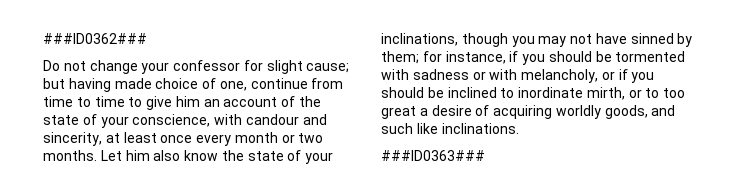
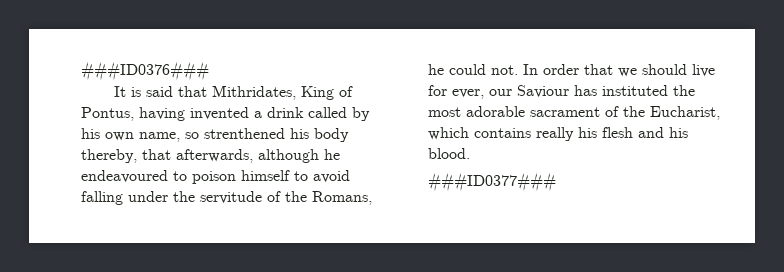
[43,33,147,44] [43,60,350,74] [43,78,344,92] [43,96,322,110] [43,114,327,128] [43,132,324,146] [43,150,334,164] [381,33,693,47] [381,51,686,65] [381,69,655,83] [381,87,686,100] [381,105,676,119] [381,123,519,134] [381,150,485,161] ###ID0362### // Do not change your confessor for slight cause; but having made choice of one, continue from time to time to give him an account of the state of your conscience, with candour and sincerity, at least once every month or two months. Let him also know the state of your inclinations, though you may not have sinned by them; for instance, if you should be tormented with sadness or with melancholy, or if you should be inclined to inordinate mirth, or to too great a desire of acquiring worldly goods, and such like inclinations. // ###ID0363### -> [81,61,209,81] [113,85,353,100] [81,107,370,121] [81,128,349,142] [81,149,340,163] [81,170,350,184] [81,191,372,205] [428,64,715,77] [428,85,695,99] [428,106,720,120] [428,127,688,141] [428,148,470,159] [428,172,556,192] ###ID0376### // It is said that Mithridates, King of Pontus, having invented a drink called by his own name, so strenthened his body thereby, that afterwards, although he endeavoured to poison himself to avoid falling under the servitude of the Romans, he could not. In order that we should live for ever, our Saviour has instituted the most adorable sacrament of the Eucharist, which contains really his flesh and his blood. // ###ID0377###

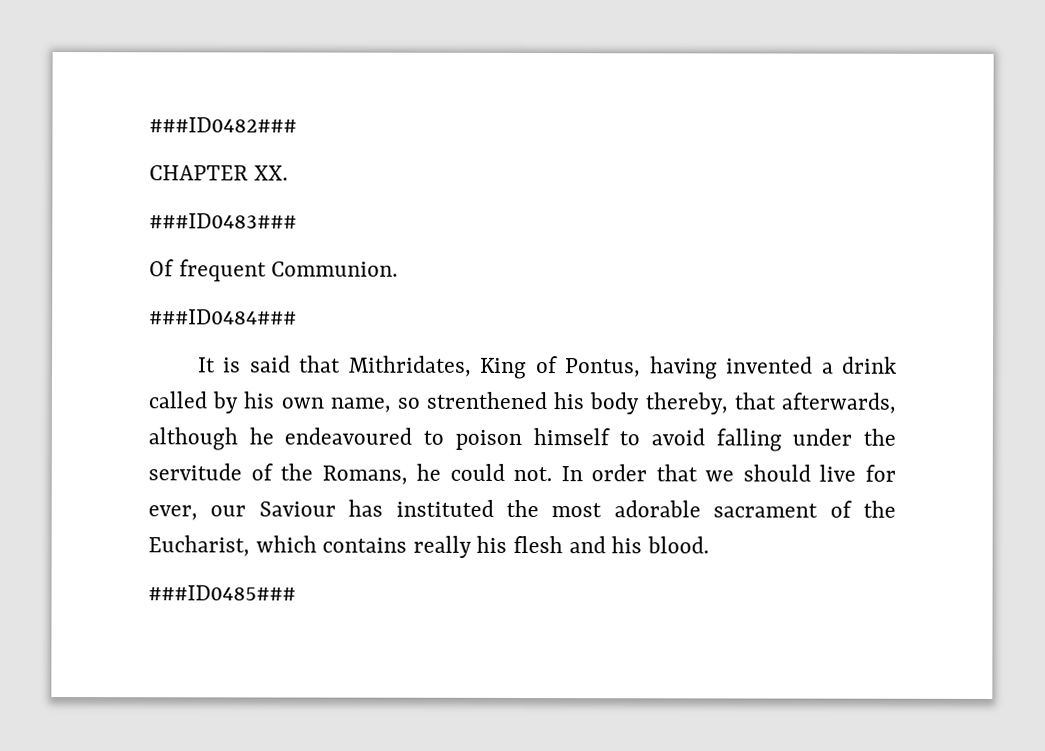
[81,61,209,81] ###ID0376### -> [149,117,297,133] [149,165,288,181] [149,213,297,229] [149,259,399,282] [149,309,297,325] ###ID0482### // CHAPTER XX. // ###ID0483### // Of frequent Communion. // ###ID0484###
[428,172,556,192] ###ID0377### -> [148,585,296,601] ###ID0485###

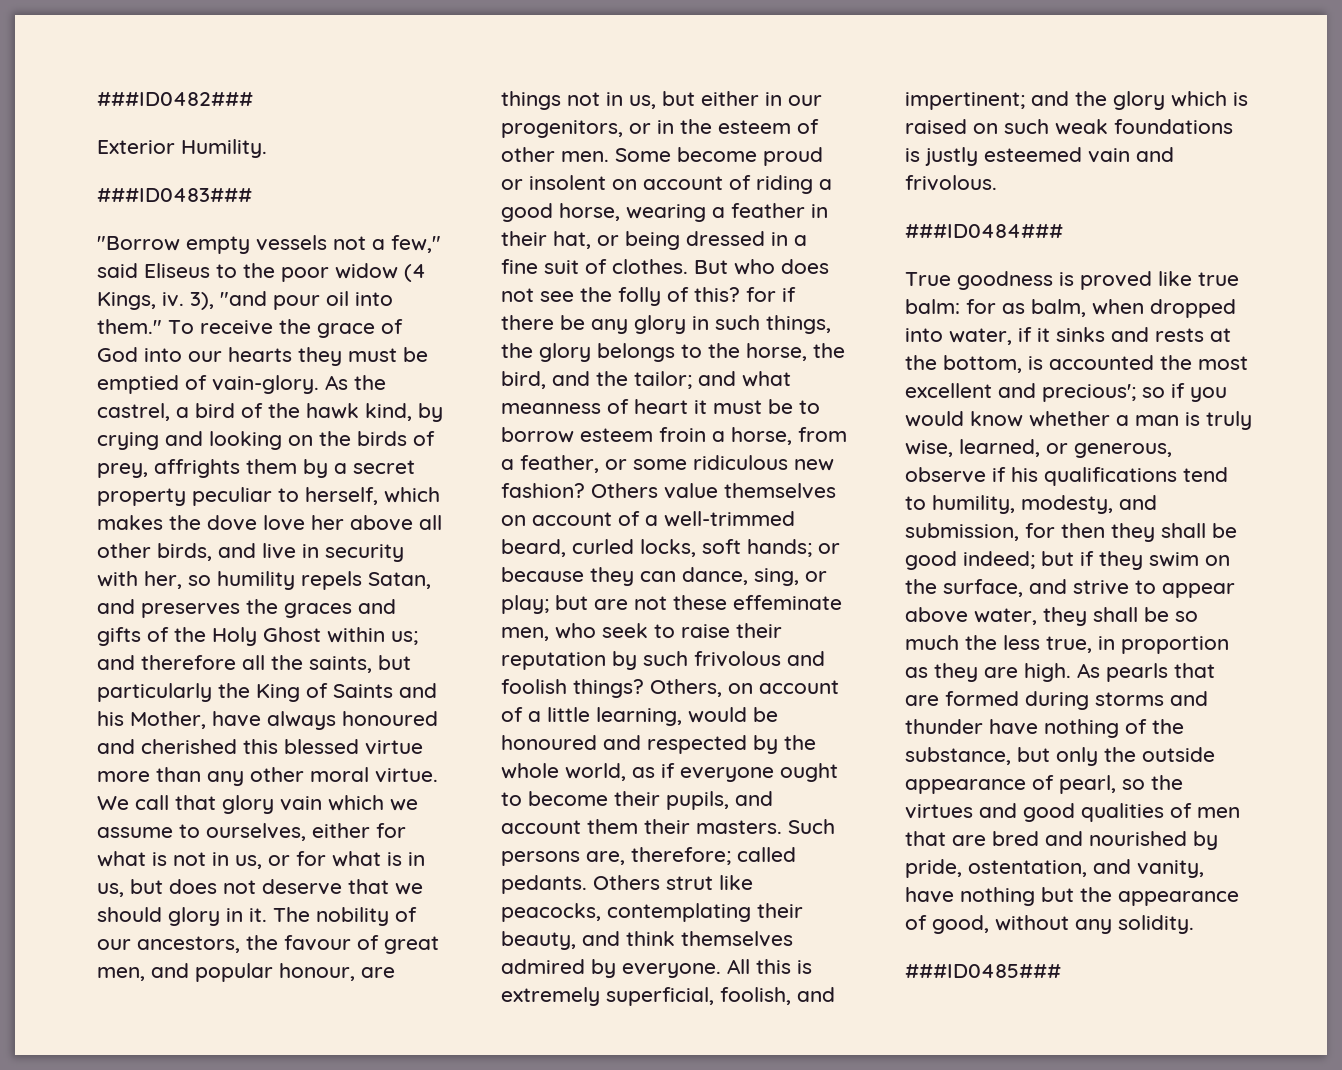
[149,165,288,181] CHAPTER XX. -> [97,139,267,158] Exterior Humility.
[149,259,399,282] [149,309,297,325] [197,355,897,380] [148,391,896,415] [148,427,896,452] [148,463,897,485] [148,499,896,521] [148,535,709,558] Of frequent Communion. // ###ID0484### // It is said that Mithridates, King of Pontus, having invented a drink called by his own name, so strenthened his body thereby, that afterwards, although he endeavoured to poison himself to avoid falling under the servitude of the Romans, he could not. In order that we should live for ever, our Saviour has instituted the most adorable sacrament of the Eucharist, which contains really his flesh and his blood. -> [97,235,441,254] [97,263,426,282] [97,291,393,310] [97,319,403,338] [97,347,428,366] [97,375,386,394] [97,403,443,422] [97,431,435,450] [97,459,415,478] [97,487,440,506] [97,515,442,531] [97,543,404,562] [97,571,431,590] [97,599,396,618] [97,627,418,646] [97,655,411,673] [97,683,437,702] [97,711,438,730] [97,739,423,755] [97,767,438,786] [97,795,418,814] [97,823,406,841] [97,851,425,869] [97,879,423,897] [97,907,417,926] [97,935,439,954] [97,963,395,982] [501,91,822,110] [501,119,819,138] [501,147,823,166] [501,175,832,194] [501,203,828,222] [501,231,807,250] [501,259,829,275] [501,287,796,306] [501,315,831,334] [501,343,845,362] [501,371,791,389] [501,399,820,414] [501,427,847,445] [501,455,834,473] [501,483,836,499] [501,511,795,527] [501,539,840,557] [501,567,827,586] [501,595,842,614] [501,623,782,641] [501,651,825,670] [501,679,839,698] [501,707,778,726] [501,735,816,754] [501,763,838,782] [501,791,773,810] [501,819,835,834] [501,847,796,866] [501,875,753,894] [501,903,803,922] [501,931,793,950] [501,959,812,978] [501,987,835,1006] [905,91,1248,110] [905,119,1233,135] [905,147,1174,166] [905,175,997,191] [905,224,1063,238] [905,271,1239,290] [905,299,1236,318] [905,327,1231,345] [905,355,1248,373] [905,383,1227,402] [905,411,1252,430] [905,439,1172,458] [905,467,1228,486] [905,495,1157,514] [905,523,1237,542] [905,551,1230,570] [905,579,1235,598] [905,607,1198,626] [905,635,1229,654] [905,663,1215,682] [905,691,1208,710] [905,719,1184,738] [905,747,1215,766] [905,775,1183,794] [905,803,1240,822] [905,831,1218,850] [905,859,1204,878] [905,887,1239,906] [905,915,1194,934] "Borrow empty vessels not a few," said Eliseus to the poor widow (4 Kings, iv. 3), "and pour oil into them." To receive the grace of God into our hearts they must be emptied of vain-glory. As the castrel, a bird of the hawk kind, by crying and looking on the birds of prey, affrights them by a secret property peculiar to herself, which makes the dove love her above all other birds, and live in security with her, so humility repels Satan, and preserves the graces and gifts of the Holy Ghost within us; and therefore all the saints, but particularly the King of Saints and his Mother, have always honoured and cherished this blessed virtue more than any other moral virtue. We call that glory vain which we assume to ourselves, either for what is not in us, or for what is in us, but does not deserve that we should glory in it. The nobility of our ancestors, the favour of great men, and popular honour, are things not in us, but either in our progenitors, or in the esteem of other men. Some become proud or insolent on account of riding a good horse, wearing a feather in their hat, or being dressed in a fine suit of clothes. But who does not see the folly of this? for if there be any glory in such things, the glory belongs to the horse, the bird, and the tailor; and what meanness of heart it must be to borrow esteem froin a horse, from a feather, or some ridiculous new fashion? Others value themselves on account of a well-trimmed beard, curled locks, soft hands; or because they can dance, sing, or play; but are not these effeminate men, who seek to raise their reputation by such frivolous and foolish things? Others, on account of a little learning, would be honoured and respected by the whole world, as if everyone ought to become their pupils, and account them their masters. Such persons are, therefore; called pedants. Others strut like peacocks, contemplating their beauty, and think themselves admired by everyone. All this is extremely superficial, foolish, and impertinent; and the glory which is raised on such weak foundations is justly esteemed vain and frivolous. // ###ID0484### // True goodness is proved like true balm: for as balm, when dropped into water, if it sinks and rests at the bottom, is accounted the most excellent and precious'; so if you would know whether a man is truly wise, learned, or generous, observe if his qualifications tend to humility, modesty, and submission, for then they shall be good indeed; but if they swim on the surface, and strive to appear above water, they shall be so much the less true, in proportion as they are high. As pearls that are formed during storms and thunder have nothing of the substance, but only the outside appearance of pearl, so the virtues and good qualities of men that are bred and nourished by pride, ostentation, and vanity, have nothing but the appearance of good, without any solidity.

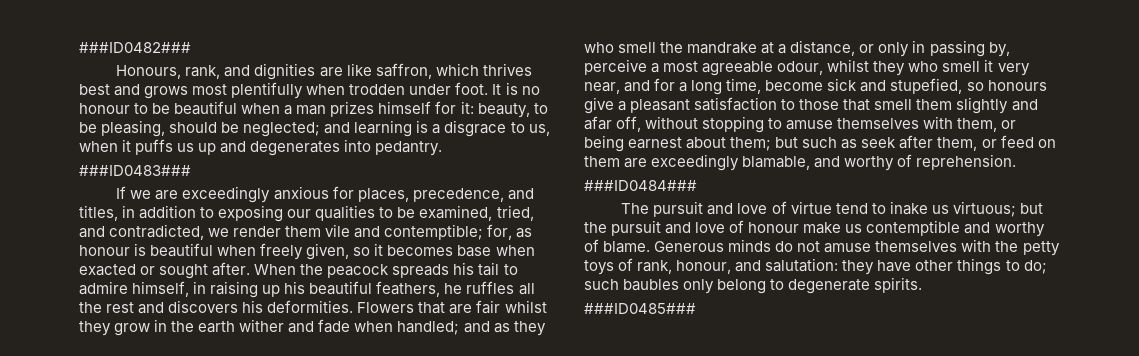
[97,139,267,158] [97,188,252,202] [97,235,441,254] [97,263,426,282] [97,291,393,310] [97,319,403,338] [97,347,428,366] [97,375,386,394] [97,403,443,422] [97,431,435,450] [97,459,415,478] [97,487,440,506] [97,515,442,531] [97,543,404,562] [97,571,431,590] [97,599,396,618] [97,627,418,646] [97,655,411,673] [97,683,437,702] [97,711,438,730] [97,739,423,755] [97,767,438,786] [97,795,418,814] [97,823,406,841] [97,851,425,869] [97,879,423,897] [97,907,417,926] [97,935,439,954] [97,963,395,982] [501,91,822,110] [501,119,819,138] [501,147,823,166] [501,175,832,194] [501,203,828,222] [501,231,807,250] [501,259,829,275] [501,287,796,306] [501,315,831,334] [501,343,845,362] [501,371,791,389] [501,399,820,414] [501,427,847,445] [501,455,834,473] [501,483,836,499] [501,511,795,527] [501,539,840,557] [501,567,827,586] [501,595,842,614] [501,623,782,641] [501,651,825,670] [501,679,839,698] [501,707,778,726] [501,735,816,754] [501,763,838,782] [501,791,773,810] [501,819,835,834] [501,847,796,866] [501,875,753,894] [501,903,803,922] [501,931,793,950] [501,959,812,978] [501,987,835,1006] [905,91,1248,110] [905,119,1233,135] [905,147,1174,166] [905,175,997,191] [905,224,1063,238] [905,271,1239,290] [905,299,1236,318] [905,327,1231,345] [905,355,1248,373] [905,383,1227,402] [905,411,1252,430] [905,439,1172,458] [905,467,1228,486] [905,495,1157,514] [905,523,1237,542] [905,551,1230,570] [905,579,1235,598] [905,607,1198,626] [905,635,1229,654] [905,663,1215,682] [905,691,1208,710] [905,719,1184,738] [905,747,1215,766] [905,775,1183,794] [905,803,1240,822] [905,831,1218,850] [905,859,1204,878] [905,887,1239,906] [905,915,1194,934] Exterior Humility. // ###ID0483### // "Borrow empty vessels not a few," said Eliseus to the poor widow (4 Kings, iv. 3), "and pour oil into them." To receive the grace of God into our hearts they must be emptied of vain-glory. As the castrel, a bird of the hawk kind, by crying and looking on the birds of prey, affrights them by a secret property peculiar to herself, which makes the dove love her above all other birds, and live in security with her, so humility repels Satan, and preserves the graces and gifts of the Holy Ghost within us; and therefore all the saints, but particularly the King of Saints and his Mother, have always honoured and cherished this blessed virtue more than any other moral virtue. We call that glory vain which we assume to ourselves, either for what is not in us, or for what is in us, but does not deserve that we should glory in it. The nobility of our ancestors, the favour of great men, and popular honour, are things not in us, but either in our progenitors, or in the esteem of other men. Some become proud or insolent on account of riding a good horse, wearing a feather in their hat, or being dressed in a fine suit of clothes. But who does not see the folly of this? for if there be any glory in such things, the glory belongs to the horse, the bird, and the tailor; and what meanness of heart it must be to borrow esteem froin a horse, from a feather, or some ridiculous new fashion? Others value themselves on account of a well-trimmed beard, curled locks, soft hands; or because they can dance, sing, or play; but are not these effeminate men, who seek to raise their reputation by such frivolous and foolish things? Others, on account of a little learning, would be honoured and respected by the whole world, as if everyone ought to become their pupils, and account them their masters. Such persons are, therefore; called pedants. Others strut like peacocks, contemplating their beauty, and think themselves admired by everyone. All this is extremely superficial, foolish, and impertinent; and the glory which is raised on such weak foundations is justly esteemed vain and frivolous. // ###ID0484### // True goodness is proved like true balm: for as balm, when dropped into water, if it sinks and rests at the bottom, is accounted the most excellent and precious'; so if you would know whether a man is truly wise, learned, or generous, observe if his qualifications tend to humility, modesty, and submission, for then they shall be good indeed; but if they swim on the surface, and strive to appear above water, they shall be so much the less true, in proportion as they are high. As pearls that are formed during storms and thunder have nothing of the substance, but only the outside appearance of pearl, so the virtues and good qualities of men that are bred and nourished by pride, ostentation, and vanity, have nothing but the appearance of good, without any solidity. -> [116,63,532,80] [79,82,540,99] [79,101,548,118] [79,120,550,137] [79,139,443,156] [79,165,191,176] [116,186,534,203] [79,205,534,222] [79,224,533,240] [79,243,535,260] [79,262,518,279] [79,281,535,298] [79,300,547,314] [79,319,546,336] [584,40,1010,57] [584,59,1030,76] [584,78,1047,95] [584,97,1038,114] [584,116,1017,133] [584,135,1056,152] [584,154,1017,171] [584,180,697,191] [621,201,1043,217] [584,220,1045,237] [584,239,1060,256] [584,258,1047,275] [584,277,923,294] Honours, rank, and dignities are like saffron, which thrives best and grows most plentifully when trodden under foot. It is no honour to be beautiful when a man prizes himself for it: beauty, to be pleasing, should be neglected; and learning is a disgrace to us, when it puffs us up and degenerates into pedantry. // ###ID0483### // If we are exceedingly anxious for places, precedence, and titles, in addition to exposing our qualities to be examined, tried, and contradicted, we render them vile and contemptible; for, as honour is beautiful when freely given, so it becomes base when exacted or sought after. When the peacock spreads his tail to admire himself, in raising up his beautiful feathers, he ruffles all the rest and discovers his deformities. Flowers that are fair whilst they grow in the earth wither and fade when handled; and as they who smell the mandrake at a distance, or only in passing by, perceive a most agreeable odour, whilst they who smell it very near, and for a long time, become sick and stupefied, so honours give a pleasant satisfaction to those that smell them slightly and afar off, without stopping to amuse themselves with them, or being earnest about them; but such as seek after them, or feed on them are exceedingly blamable, and worthy of reprehension. // ###ID0484### // The pursuit and love of virtue tend to inake us virtuous; but the pursuit and love of honour make us contemptible and worthy of blame. Generous minds do not amuse themselves with the petty toys of rank, honour, and salutation: they have other things to do; such baubles only belong to degenerate spirits.

